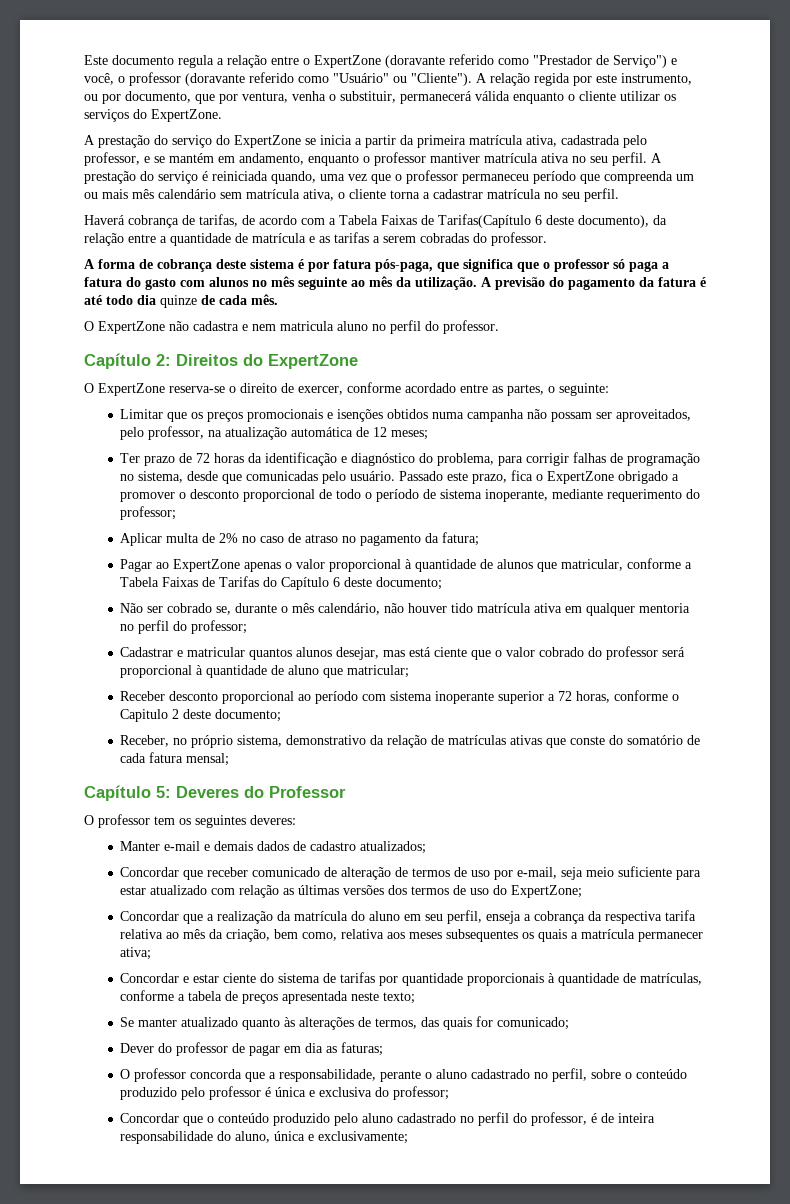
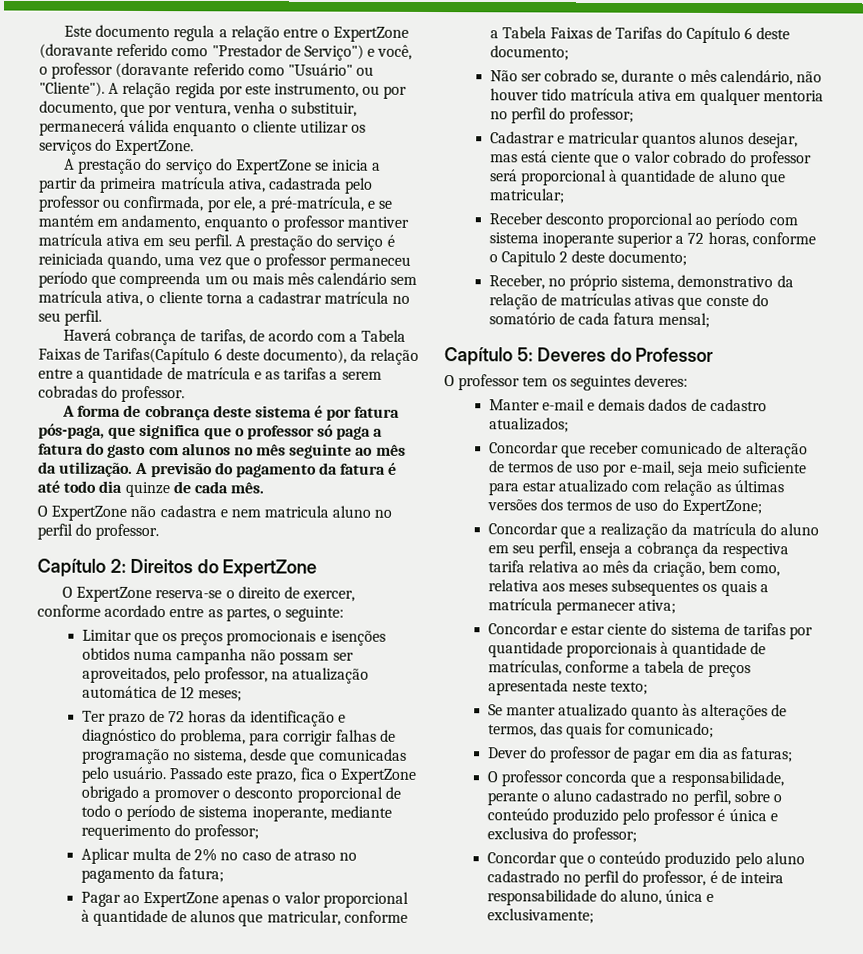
[84,152,140,166] professor, -> [38,195,365,213] professor ou confirmada, por ele, a pré-matrícula,
[572,156,586,163] no -> [143,237,165,247] em

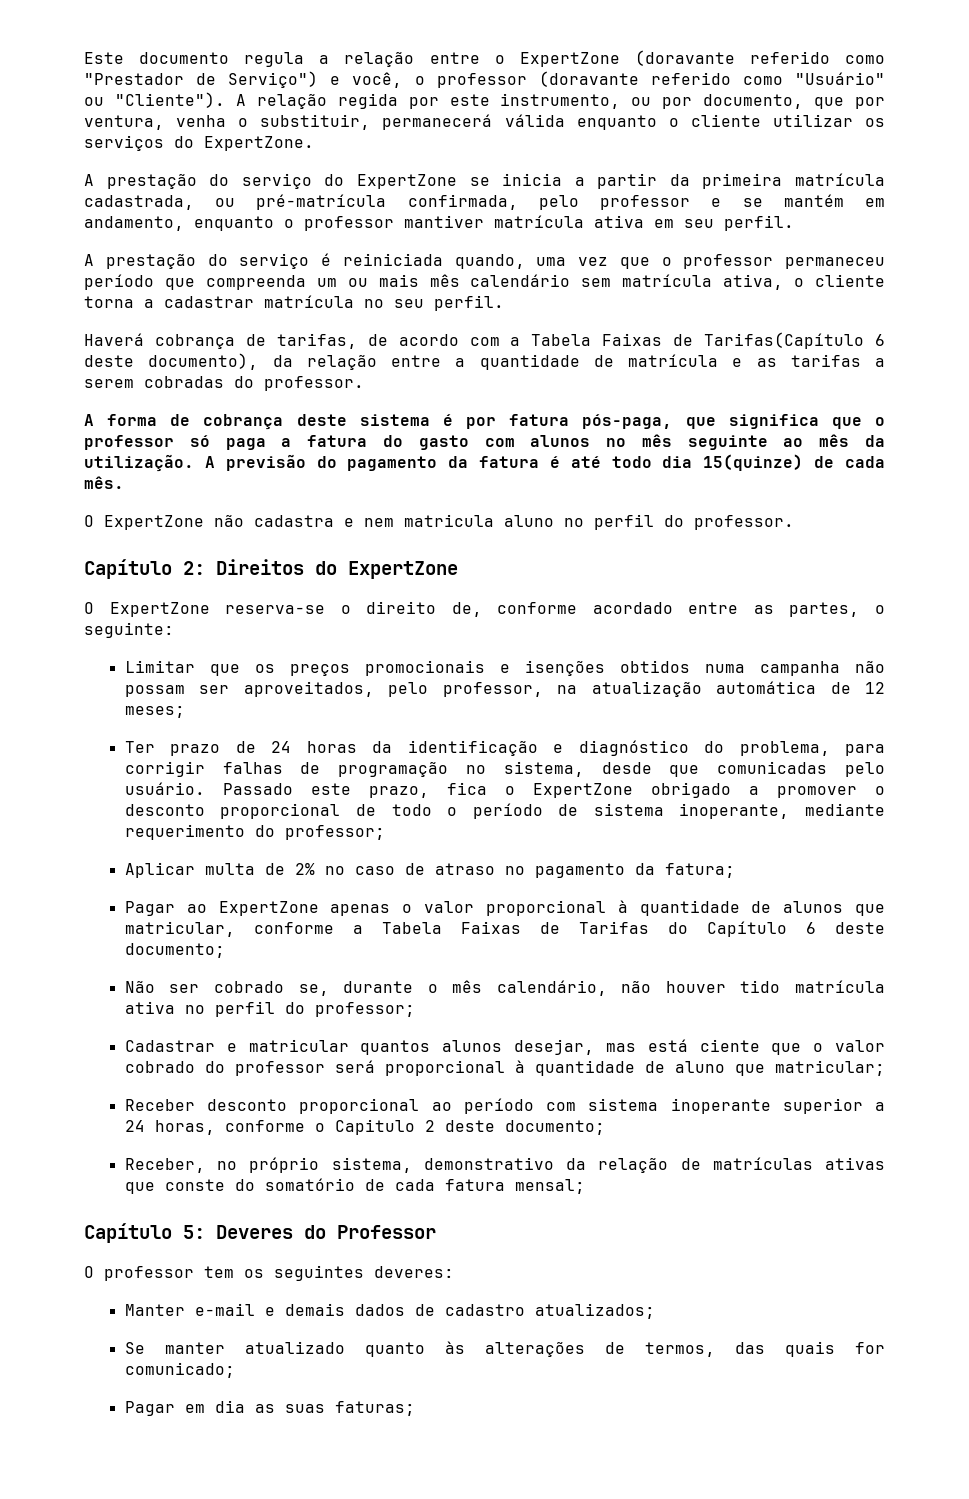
[227,177,374,194] [38,195,365,213] ativa, cadastrada pelo professor ou confirmada, por ele, a pré-matrícula, -> [84,194,691,210] cadastrada, ou pré-matrícula confirmada, pelo professor
(232, 242) none -> (794, 223) //
[124,481,170,498] quinze -> [703,454,804,471] 15(quinze)
[283,586,356,602] de exercer, -> [451,602,482,617] de,
[168,711,186,723] 72 -> [271,741,292,753] 24
[675,88,824,106] em qualquer mentoria -> (175, 1007) none
[687,232,705,244] 72 -> [124,1120,145,1132] 24
[488,441,808,459] [488,460,808,477] [487,479,784,496] [486,498,762,516] [487,522,819,539] [487,541,789,559] [487,560,780,577] [487,579,769,597] [487,598,677,615] [487,622,814,640] [487,641,767,659] [487,660,751,678] [487,679,649,696] // Concordar que receber comunicado de alteração de termos de uso por e-mail, seja meio suficiente para estar atualizado com relação as últimas versões dos termos de uso do ExpertZone; // Concordar que a realização da matrícula do aluno em seu perfil, enseja a cobrança da respectiva tarifa relativa ao mês da criação, bem como, relativa aos meses subsequentes os quais a matrícula permanecer ativa; // Concordar e estar ciente do sistema de tarifas por quantidade proporcionais à quantidade de matrículas, conforme a tabela de preços apresentada neste texto; -> (655, 1311) none
[487,746,673,763] Dever do professor de pagar -> [124,1401,175,1416] Pagar
(738, 755) none -> [284,1404,325,1413] suas
[486,770,784,788] [486,789,782,807] [486,808,778,825] [486,827,638,844] [486,851,805,869] [486,870,784,887] [486,889,715,906] [486,908,594,924] // O professor concorda que a responsabilidade, perante o aluno cadastrado no perfil, sobre o conteúdo produzido pelo professor é única e exclusiva do professor; // Concordar que o conteúdo produzido pelo aluno cadastrado no perfil do professor, é de inteira responsabilidade do aluno, única e exclusivamente; -> (415, 1408) none

